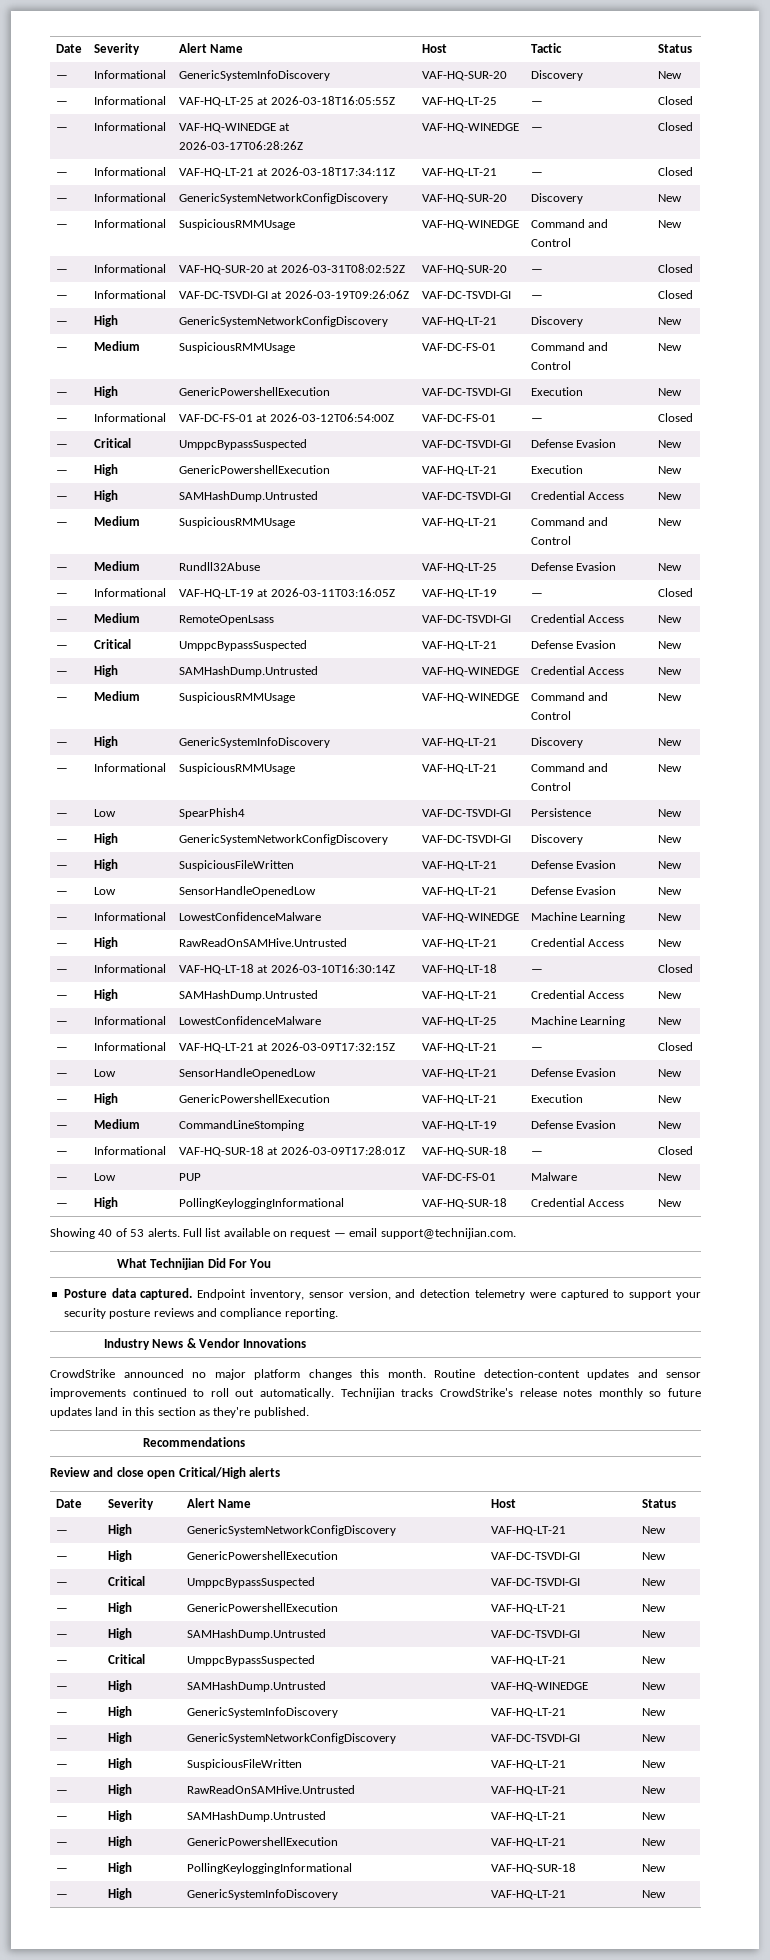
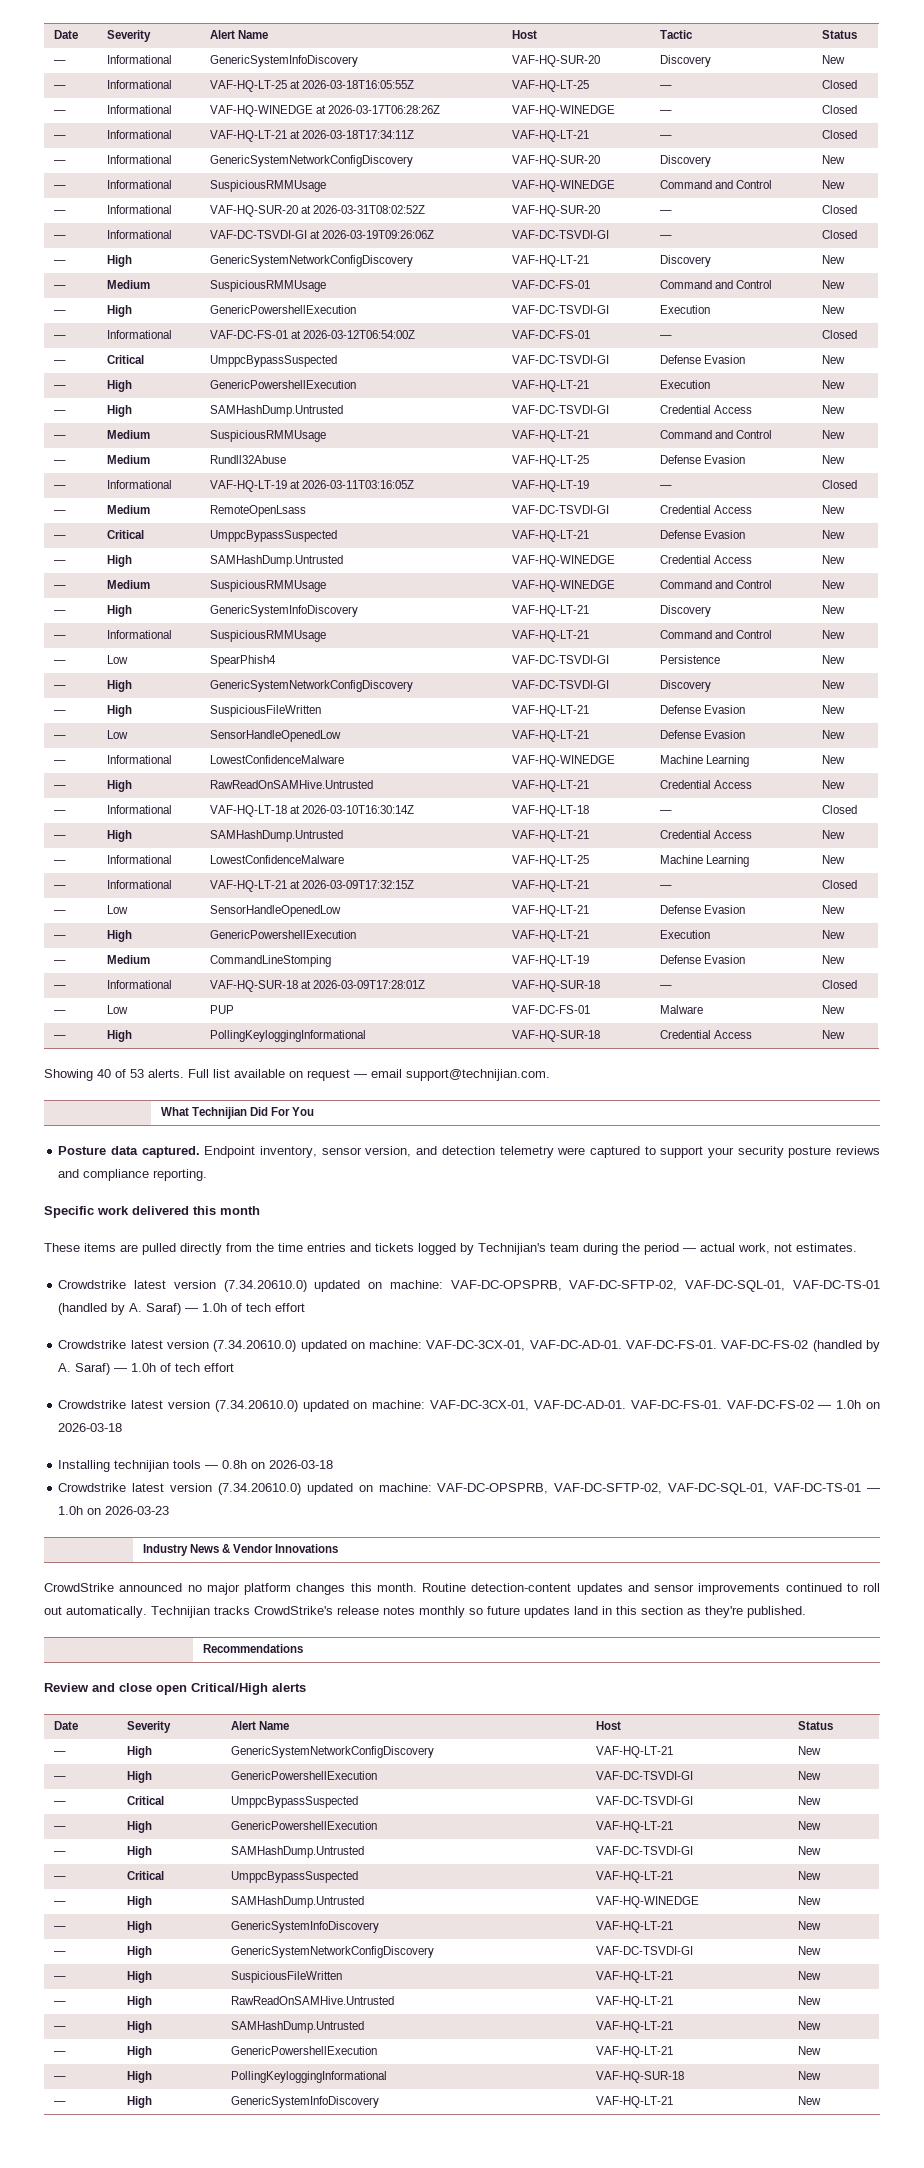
(338, 1313) none -> [44,1206,260,1218] [44,1243,857,1255] [58,1280,880,1292] [58,1303,306,1315] [58,1340,881,1352] [58,1363,235,1375] [58,1400,880,1412] [58,1423,123,1432] [58,1460,334,1472] [58,1483,880,1495] [58,1506,170,1515] // Specific work delivered this month // These items are pulled directly from the time entries and tickets logged by Technijian's team during the period — actual work, not estimates. // Crowdstrike latest version (7.34.20610.0) updated on machine: VAF-DC-OPSPRB, VAF-DC-SFTP-02, VAF-DC-SQL-01, VAF-DC-TS-01 (handled by A. Saraf) — 1.0h of tech effort // Crowdstrike latest version (7.34.20610.0) updated on machine: VAF-DC-3CX-01, VAF-DC-AD-01. VAF-DC-FS-01. VAF-DC-FS-02 (handled by A. Saraf) — 1.0h of tech effort // Crowdstrike latest version (7.34.20610.0) updated on machine: VAF-DC-3CX-01, VAF-DC-AD-01. VAF-DC-FS-01. VAF-DC-FS-02 — 1.0h on 2026-03-18 // Installing technijian tools — 0.8h on 2026-03-18 // Crowdstrike latest version (7.34.20610.0) updated on machine: VAF-DC-OPSPRB, VAF-DC-SFTP-02, VAF-DC-SQL-01, VAF-DC-TS-01 — 1.0h on 2026-03-23

